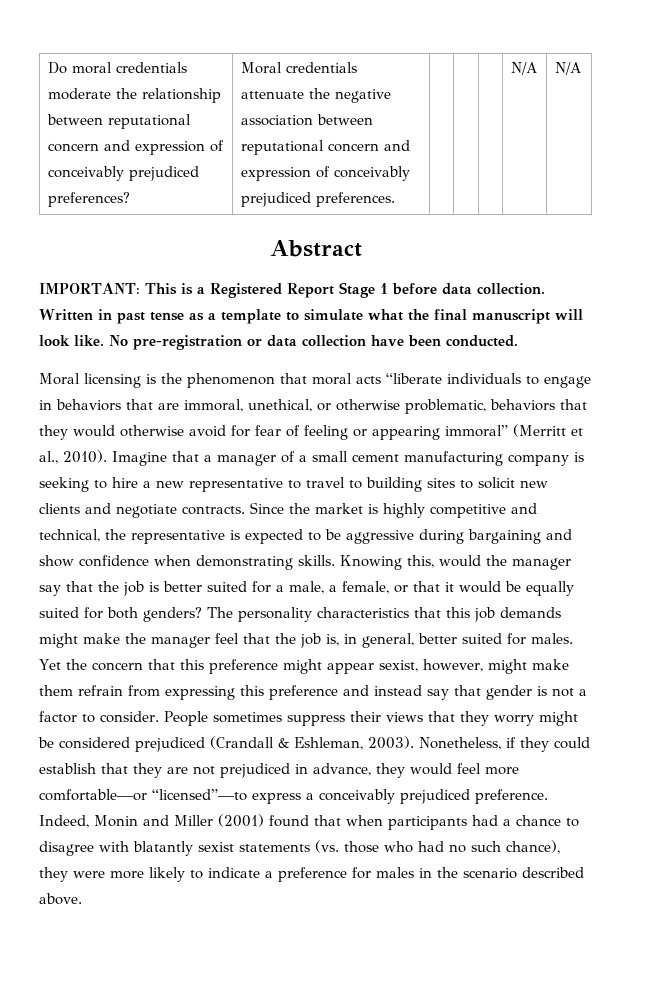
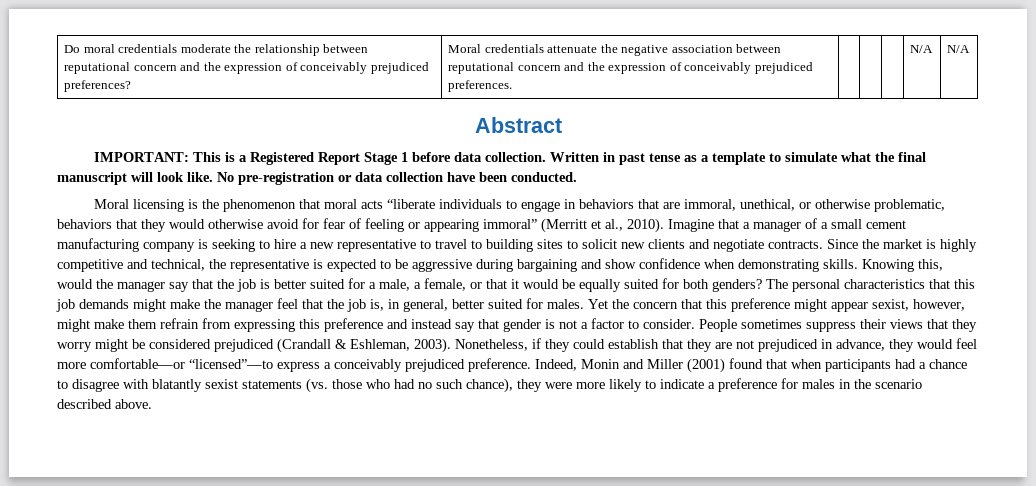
(130, 145) none -> [203,62,221,71] the
(410, 145) none -> [587,62,605,71] the
[238,607,312,622] personality -> [792,279,840,292] personal

